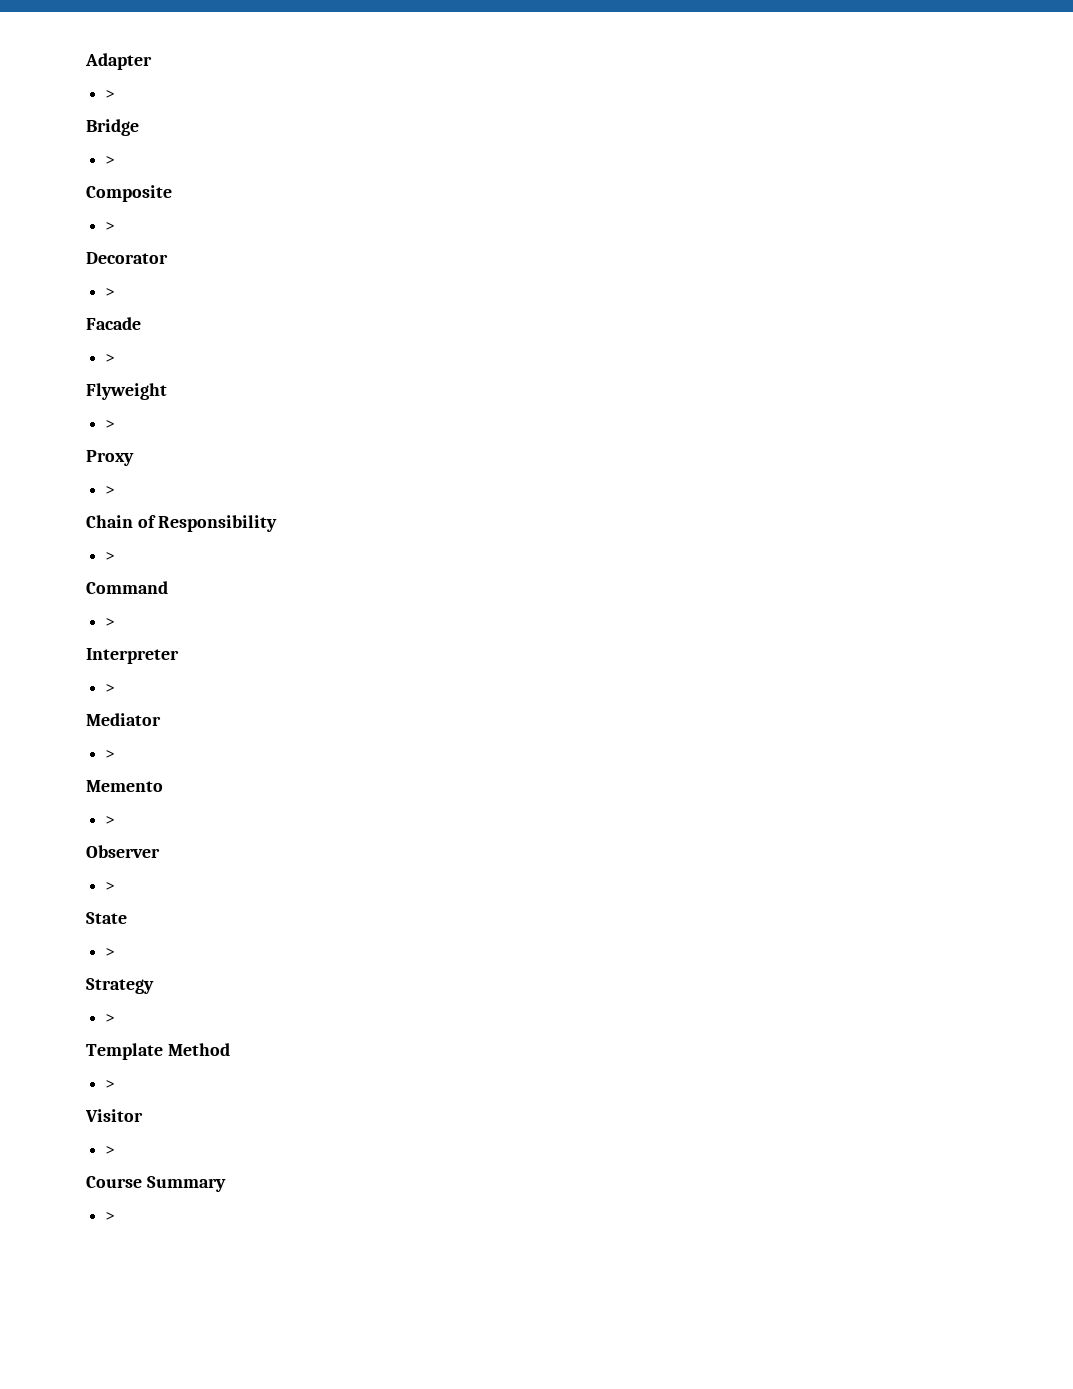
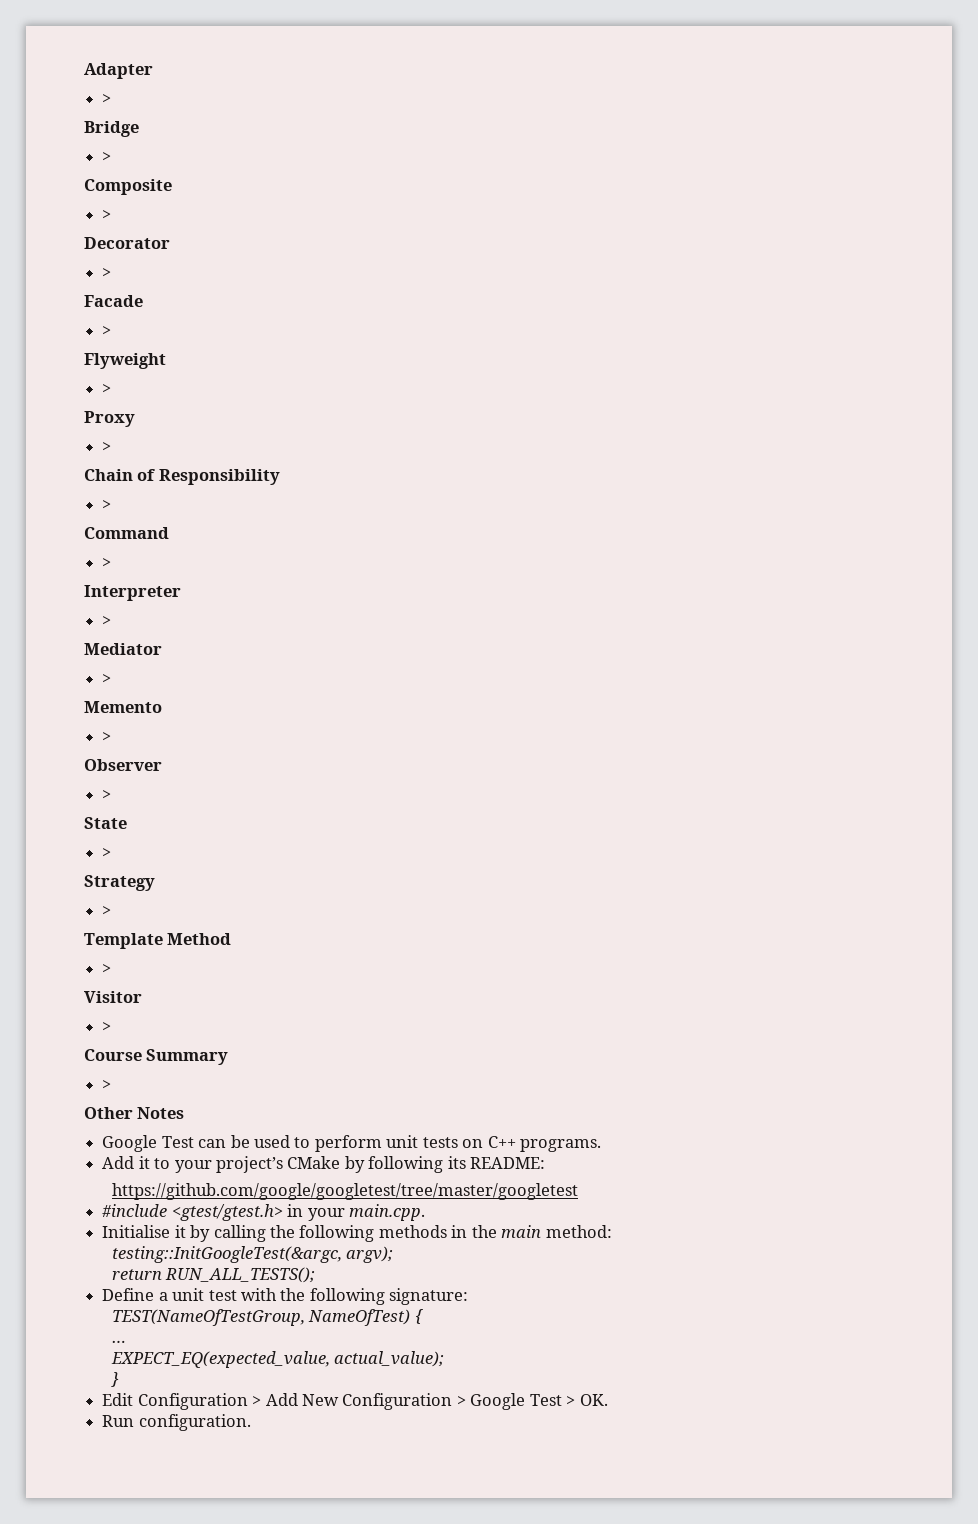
(116, 1216) none -> [84,1107,185,1119] [102,1135,602,1152] [102,1156,546,1173] [111,1183,578,1200] [102,1204,425,1221] [102,1225,612,1242] [111,1246,394,1263] [111,1267,316,1283] [102,1288,469,1305] [111,1309,424,1326] [111,1340,126,1343] [110,1351,445,1368] [110,1372,119,1387] [102,1393,608,1410] [102,1414,251,1431] // Other Notes // Google Test can be used to perform unit tests on C++ programs. // Add it to your project’s CMake by following its README: // https://github.com/google/googletest/tree/master/googletest // #include <gtest/gtest.h> in your main.cpp. // Initialise it by calling the following methods in the main method: // testing::InitGoogleTest(&argc, argv); // return RUN_ALL_TESTS(); // Define a unit test with the following signature: // TEST(NameOfTestGroup, NameOfTest) { // … // EXPECT_EQ(expected_value, actual_value); // } // Edit Configuration > Add New Configuration > Google Test > OK. // Run configuration.

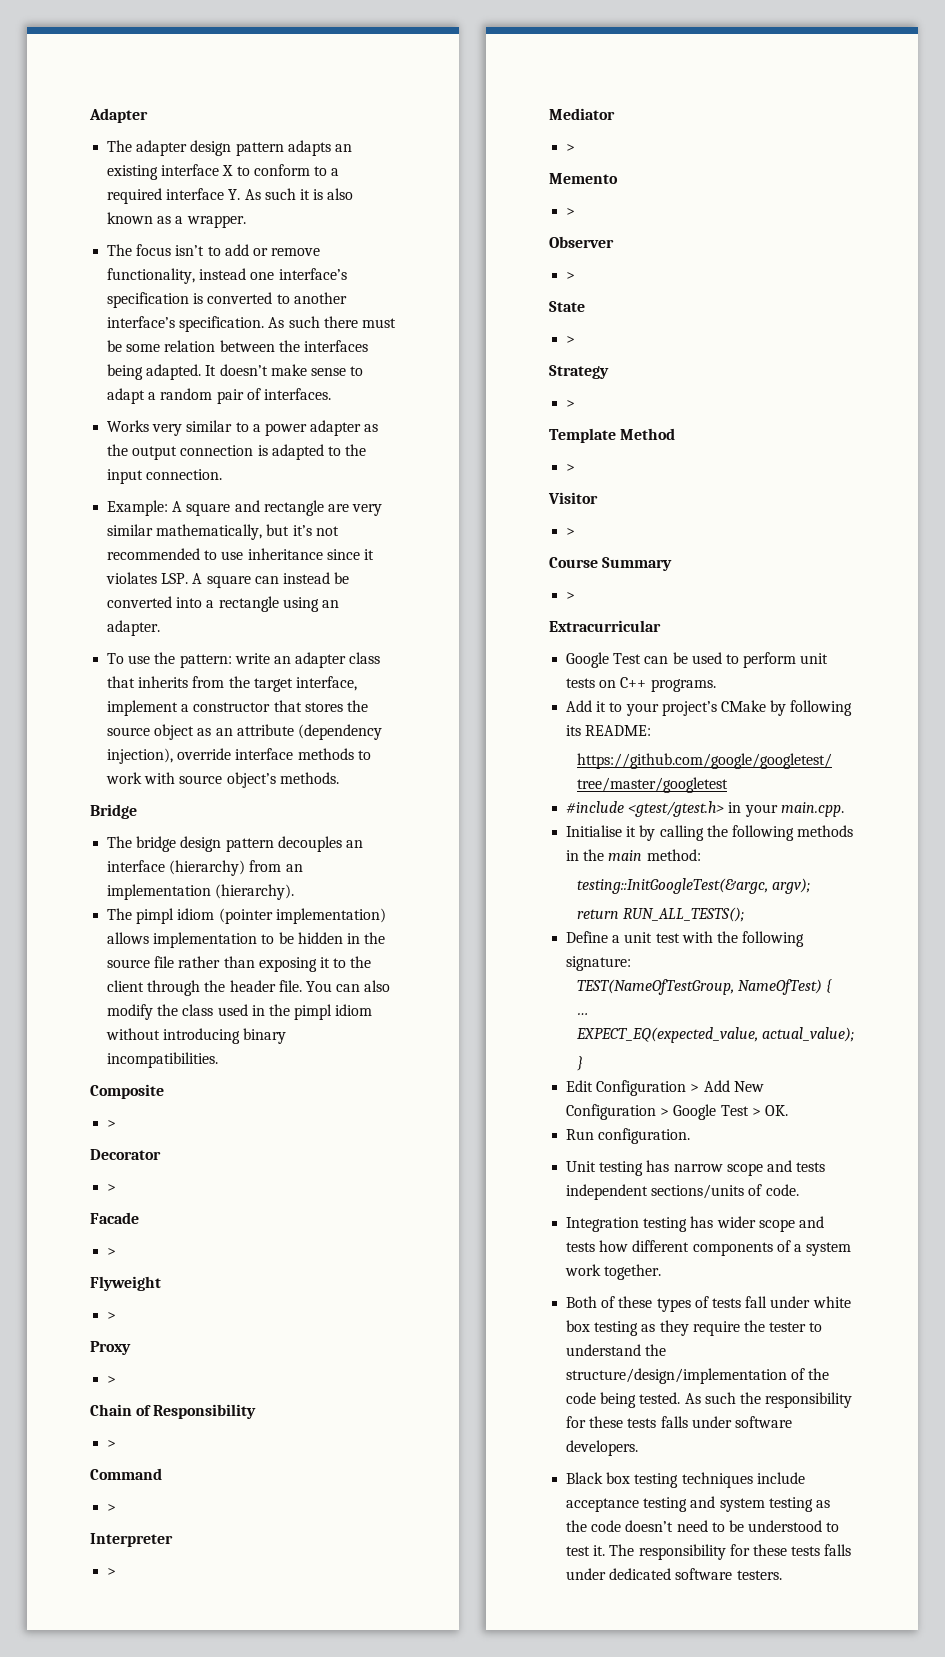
[102,94,112,104] [84,121,139,137] [102,152,112,162] > // Bridge // > -> [107,140,352,156] [107,164,340,180] [107,188,354,204] [107,212,246,228] [107,244,321,256] [107,268,347,284] [107,292,347,308] [107,316,396,332] [107,340,368,352] [107,364,364,380] [107,388,331,404] [107,420,379,436] [107,444,367,460] [107,469,223,484] [107,500,383,516] [107,524,339,540] [107,548,374,560] [106,572,350,588] [107,596,339,612] [107,620,161,636] [107,652,381,668] [107,676,357,692] [107,700,368,716] [107,724,382,740] [107,748,371,764] [106,772,339,788] [90,804,137,819] [107,836,363,852] [107,860,303,876] [107,884,295,900] [107,908,386,924] [107,932,386,948] [107,956,372,972] [107,980,391,996] [107,1004,373,1020] [106,1028,287,1044] [107,1052,219,1068] The adapter design pattern adapts an existing interface X to conform to a required interface Y. As such it is also known as a wrapper. // The focus isn’t to add or remove functionality, instead one interface’s specification is converted to another interface’s specification. As such there must be some relation between the interfaces being adapted. It doesn’t make sense to adapt a random pair of interfaces. // Works very similar to a power adapter as the output connection is adapted to the input connection. // Example: A square and rectangle are very similar mathematically, but it’s not recommended to use inheritance since it violates LSP. A square can instead be converted into a rectangle using an adapter. // To use the pattern: write an adapter class that inherits from the target interface, implement a constructor that stores the source object as an attribute (dependency injection), override interface methods to work with source object’s methods. // Bridge // The bridge design pattern decouples an interface (hierarchy) from an implementation (hierarchy). // The pimpl idiom (pointer implementation) allows implementation to be hidden in the source file rather than exposing it to the client through the header file. You can also modify the class used in the pimpl idiom without introducing binary incompatibilities.
[84,1107,185,1119] Other Notes -> [549,620,661,632] Extracurricular
(251, 1422) none -> [566,1160,826,1176] [566,1184,799,1200] [566,1216,824,1232] [566,1240,852,1256] [565,1264,662,1280] [566,1296,851,1312] [566,1320,823,1336] [566,1344,667,1356] [566,1368,830,1384] [566,1392,853,1408] [566,1416,792,1428] [566,1440,639,1456] [566,1472,805,1488] [566,1496,830,1512] [566,1520,840,1532] [566,1544,852,1560] [566,1568,782,1580] // Unit testing has narrow scope and tests independent sections/units of code. // Integration testing has wider scope and tests how different components of a system work together. // Both of these types of tests fall under white box testing as they require the tester to understand the structure/design/implementation of the code being tested. As such the responsibility for these tests falls under software developers. // Black box testing techniques include acceptance testing and system testing as the code doesn’t need to be understood to test it. The responsibility for these tests falls under dedicated software testers.

